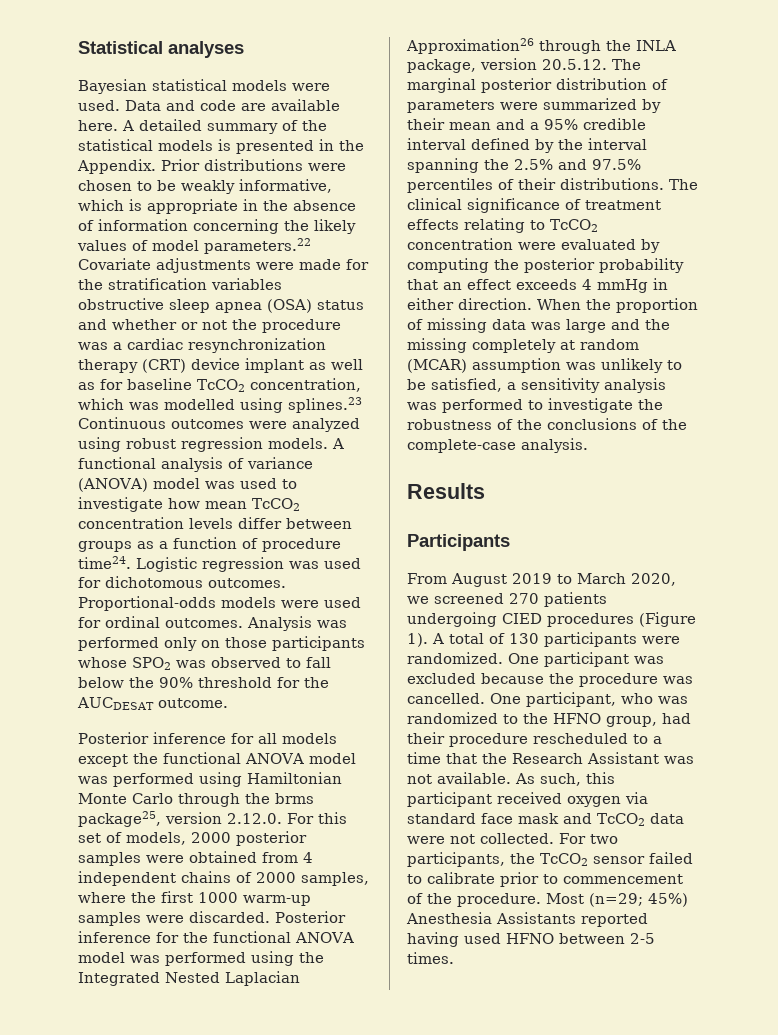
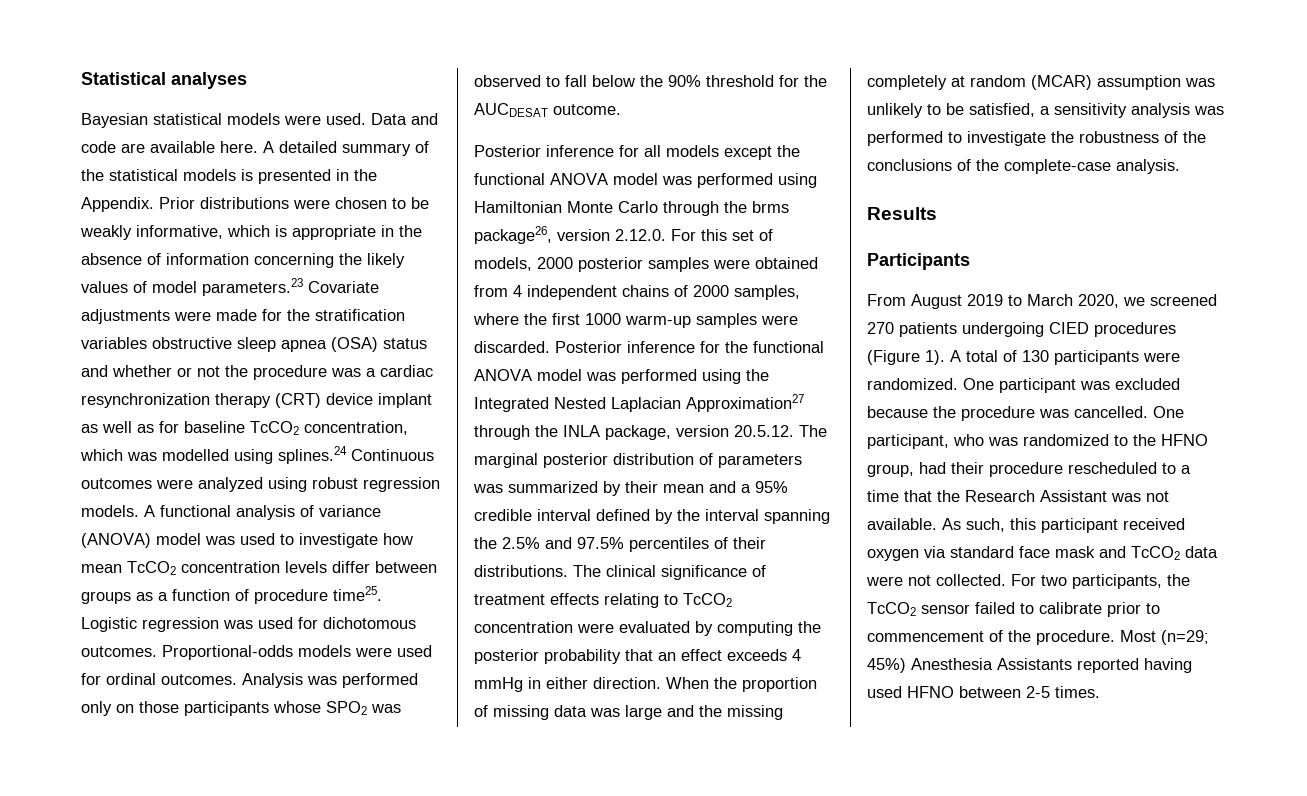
[204,238,311,254] parameters.22 -> [202,278,303,296] parameters.23
[288,397,362,413] splines.23 -> [278,446,347,464] splines.24
[78,556,131,569] time24. -> [333,586,382,601] time25.
[78,811,161,827] package25, -> [474,226,552,244] package26,
[406,38,534,54] Approximation26 -> [686,394,804,412] Approximation27
[500,102,538,110] were -> [473,484,503,493] was

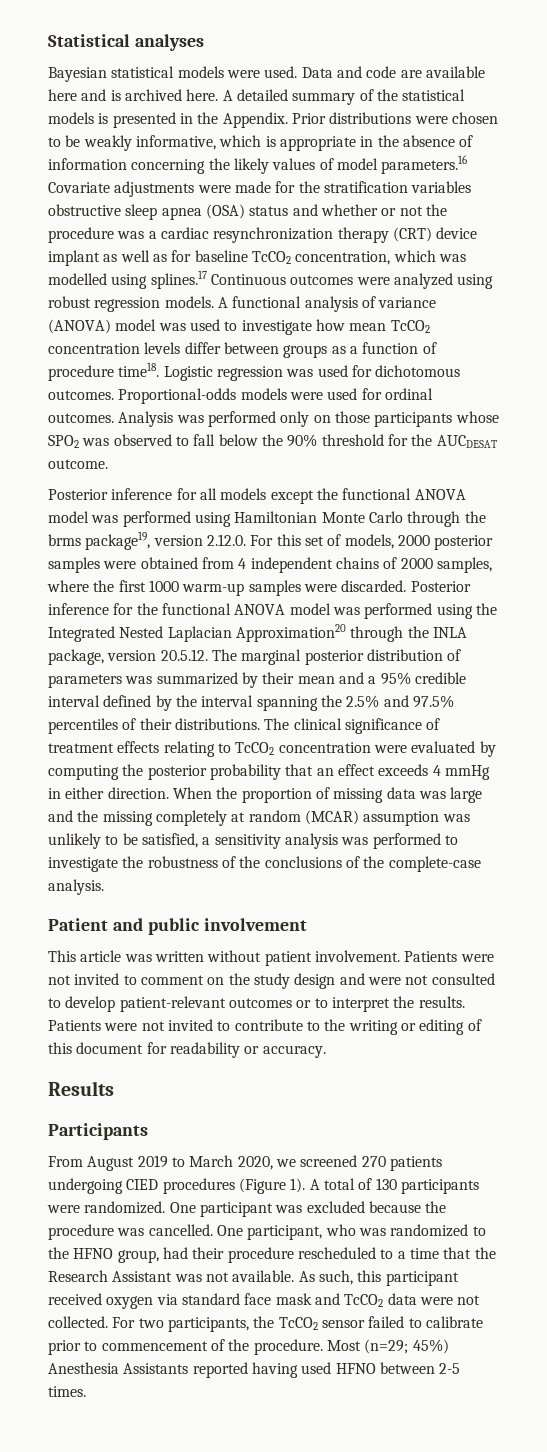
(215, 147) none -> [48,89,182,101] here and is archived
[202,278,303,296] parameters.23 -> [381,155,468,174] parameters.16
[278,446,347,464] splines.24 -> [150,270,207,289] splines.17
[333,586,382,601] time25. -> [118,362,160,377] time18.
[474,226,552,244] package26, -> [85,531,151,550] package19,
[686,394,804,412] Approximation27 -> [235,624,346,642] Approximation20
(1180, 166) none -> [48,918,307,935] [48,950,494,966] [48,973,495,989] [48,996,465,1012] [48,1019,482,1035] [48,1042,326,1058] // Patient and public involvement // This article was written without patient involvement. Patients were not invited to comment on the study design and were not consulted to develop patient-relevant outcomes or to interpret the results. Patients were not invited to contribute to the writing or editing of this document for readability or accuracy.

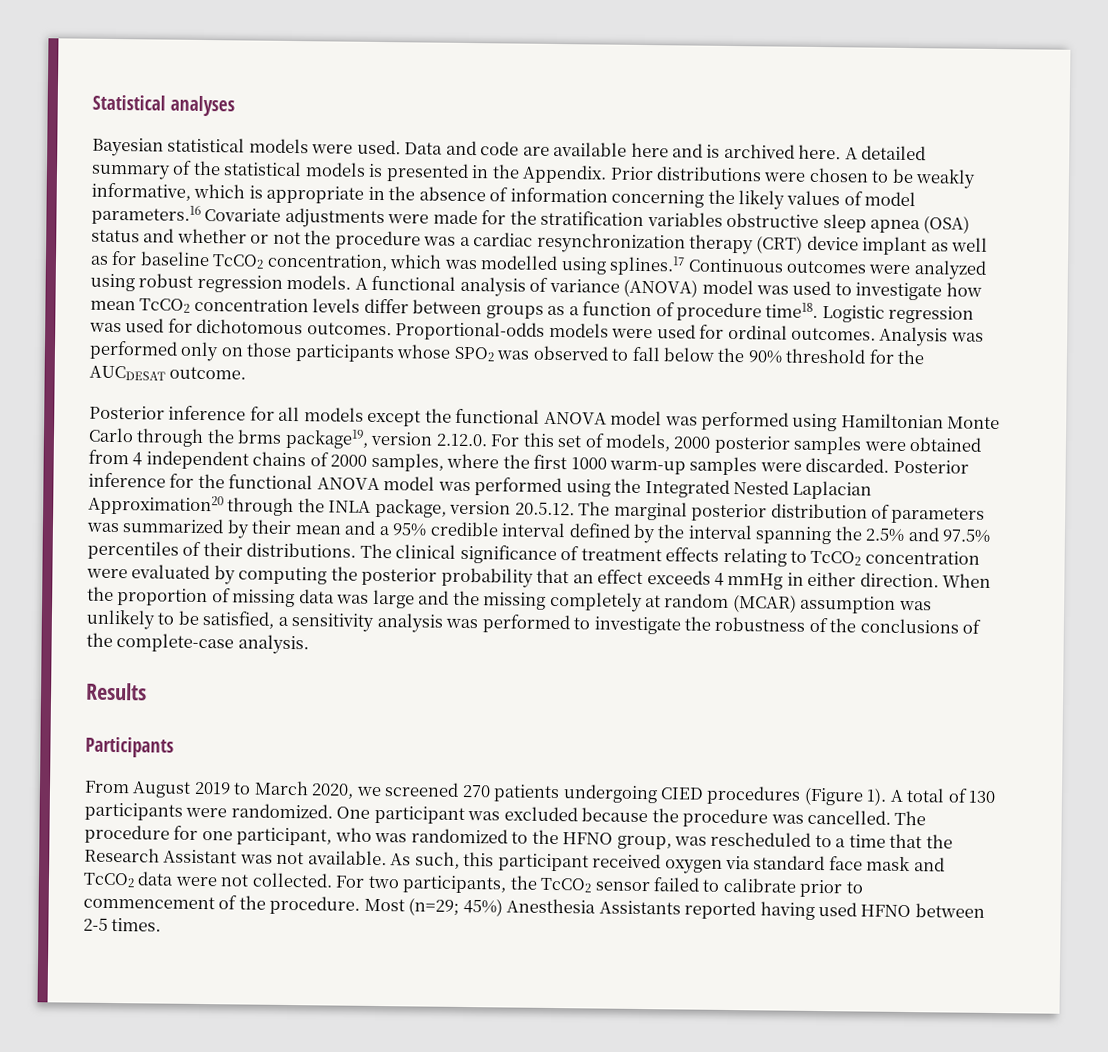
[48,918,307,935] [48,950,494,966] [48,973,495,989] [48,996,465,1012] [48,1019,482,1035] [48,1042,326,1058] // Patient and public involvement // This article was written without patient involvement. Patients were not invited to comment on the study design and were not consulted to develop patient-relevant outcomes or to interpret the results. Patients were not invited to contribute to the writing or editing of this document for readability or accuracy. -> (309, 644) none
[216,1225,243,1236] One -> [894,810,927,826] [84,824,233,844] The procedure for one
[162,1247,294,1263] had their procedure -> [674,836,708,846] was

